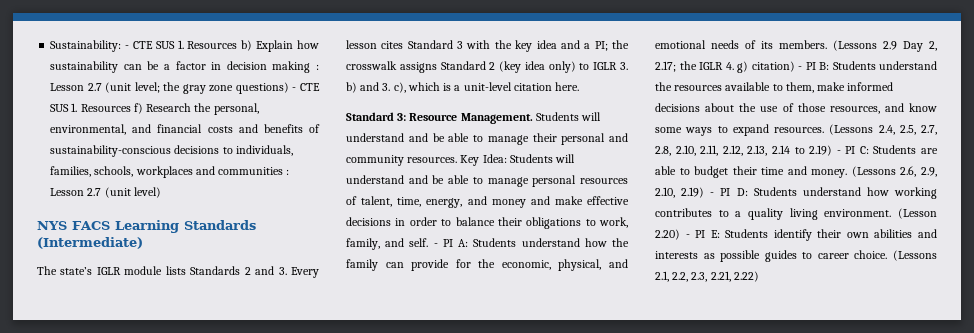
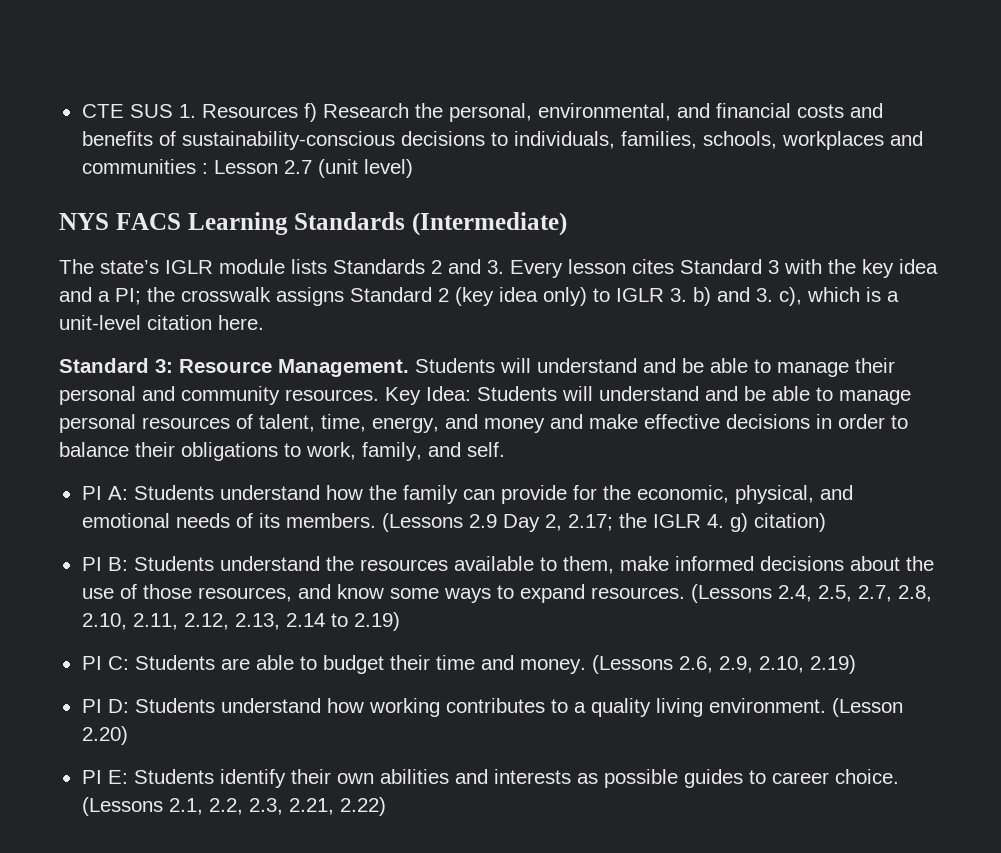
[50,40,319,52] [50,61,319,73] [50,82,297,94] Sustainability: - CTE SUS 1. Resources b) Explain how sustainability can be a factor in decision making : Lesson 2.7 (unit level; the gray zone questions) - -> (81, 111) none
[433,243,438,247] - -> (505, 449) //
[798,66,802,70] - -> (826, 522) //
[836,150,841,154] - -> (400, 621) //
[710,192,715,196] - -> (856, 664) //
[685,234,690,238] - -> (128, 735) //

